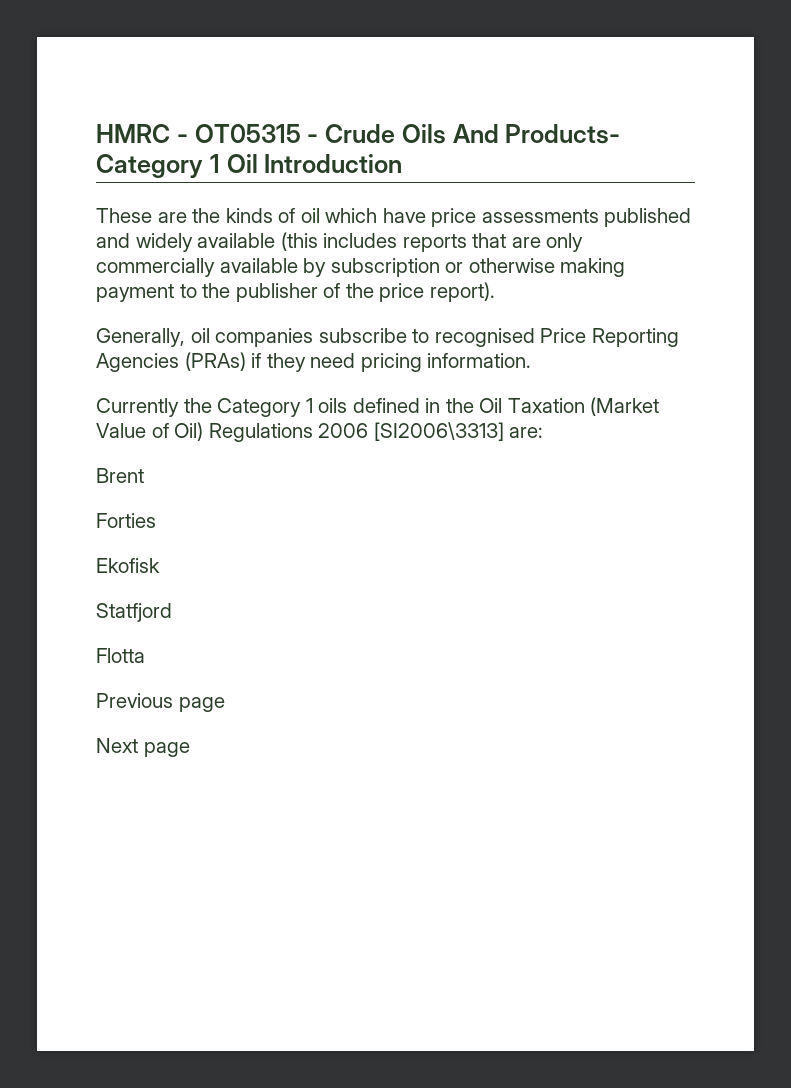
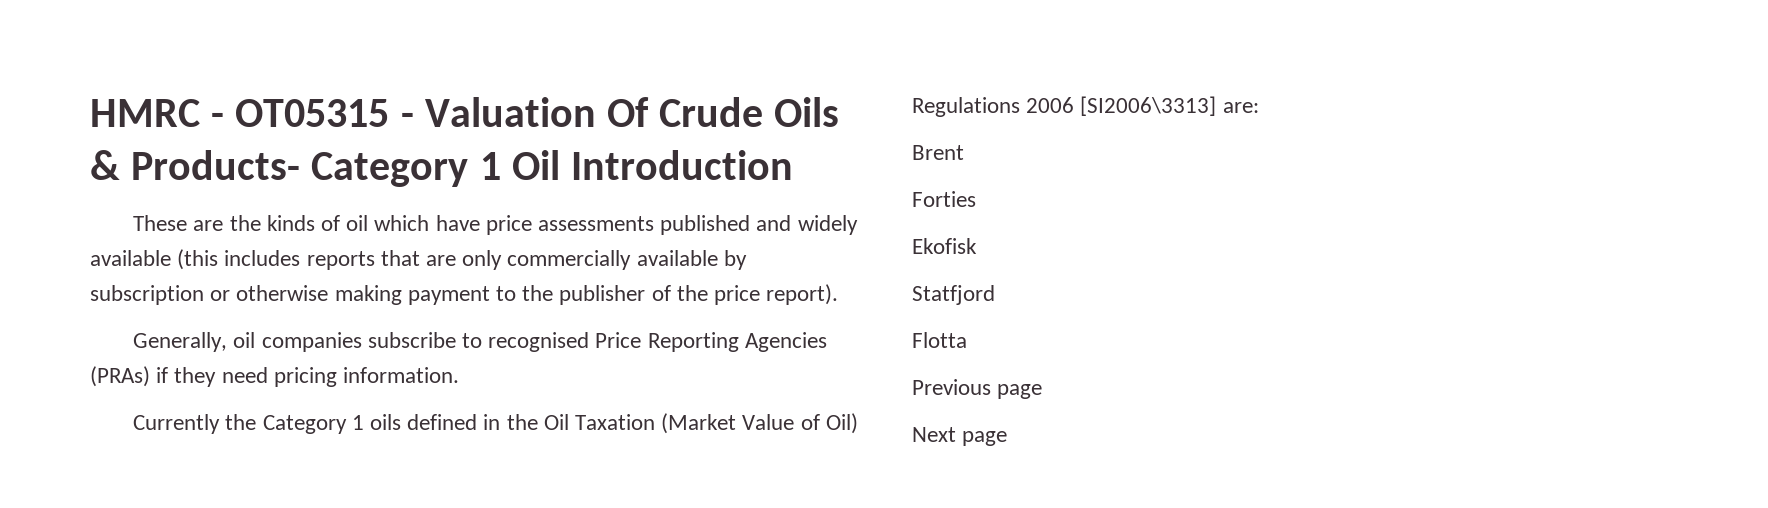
(319, 138) none -> [424,97,650,127] Valuation Of
[452,124,499,143] And -> [90,150,120,180] &

